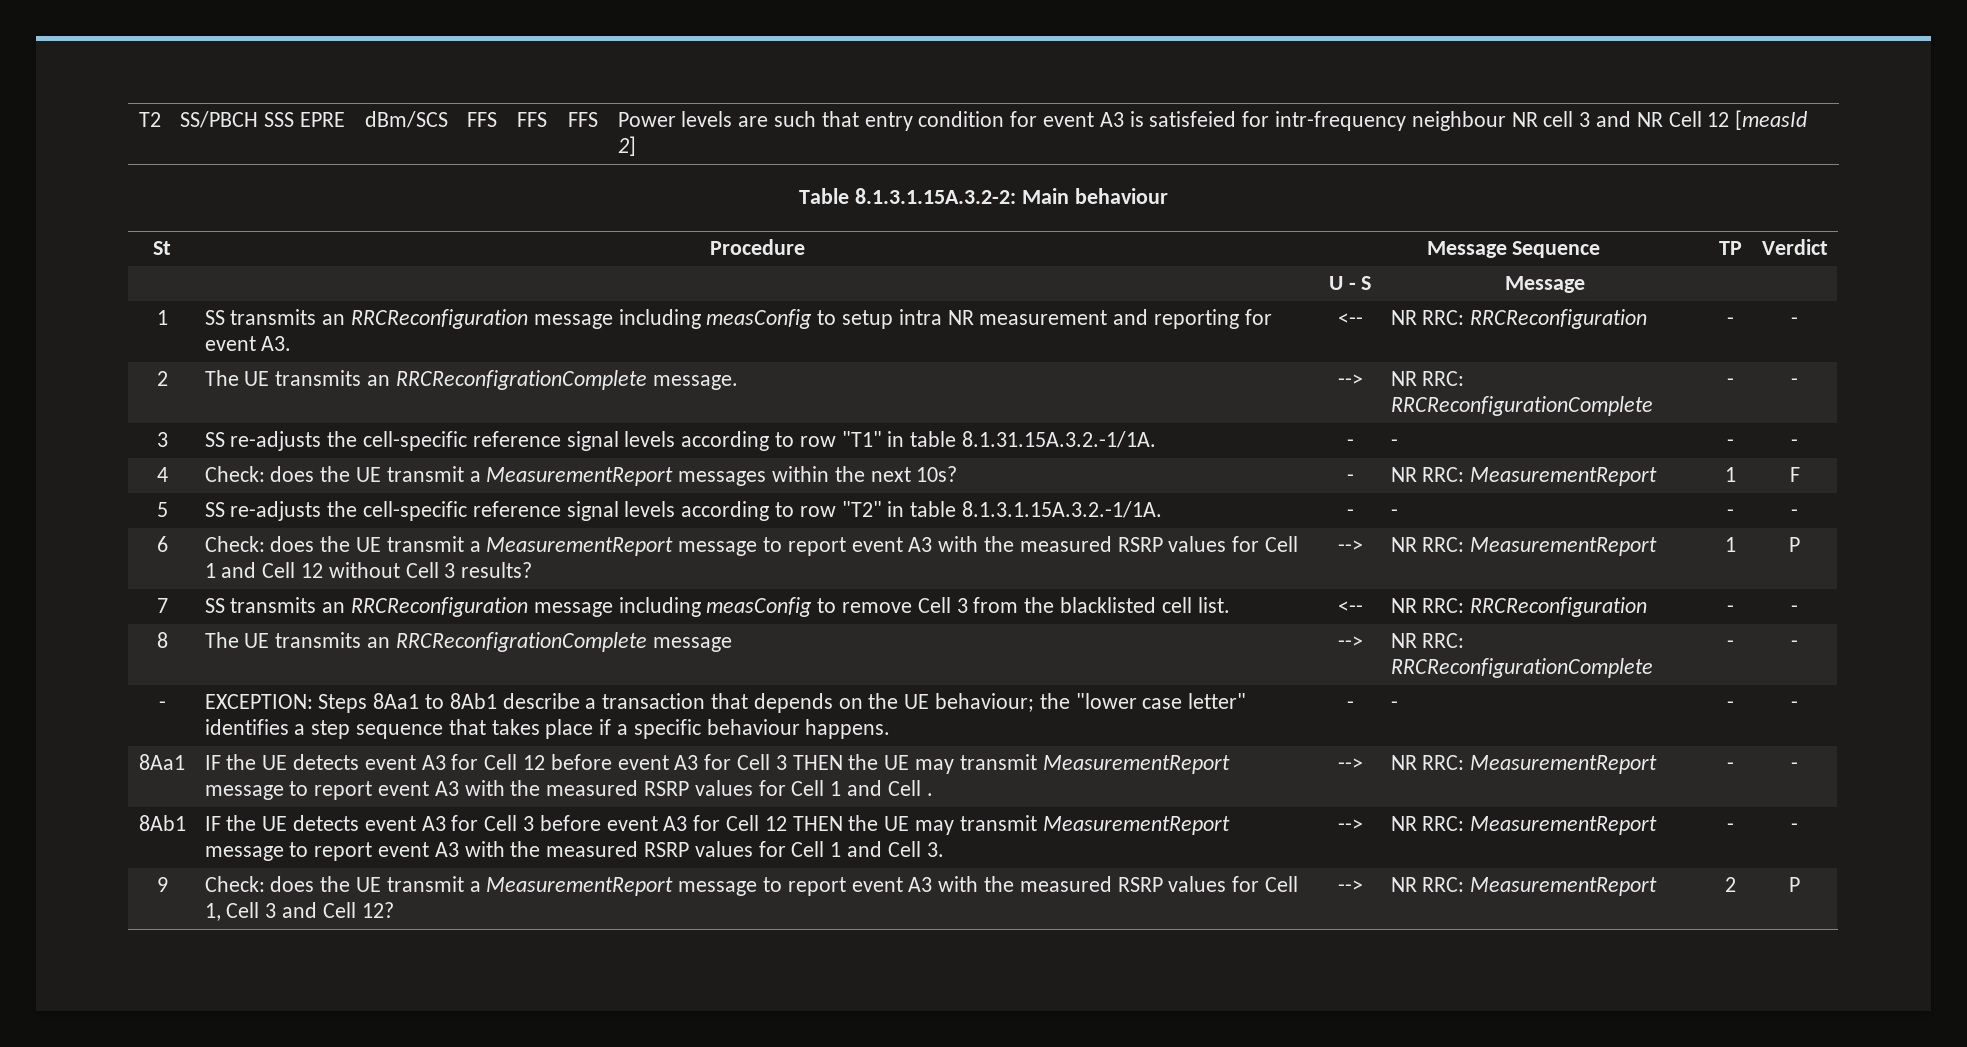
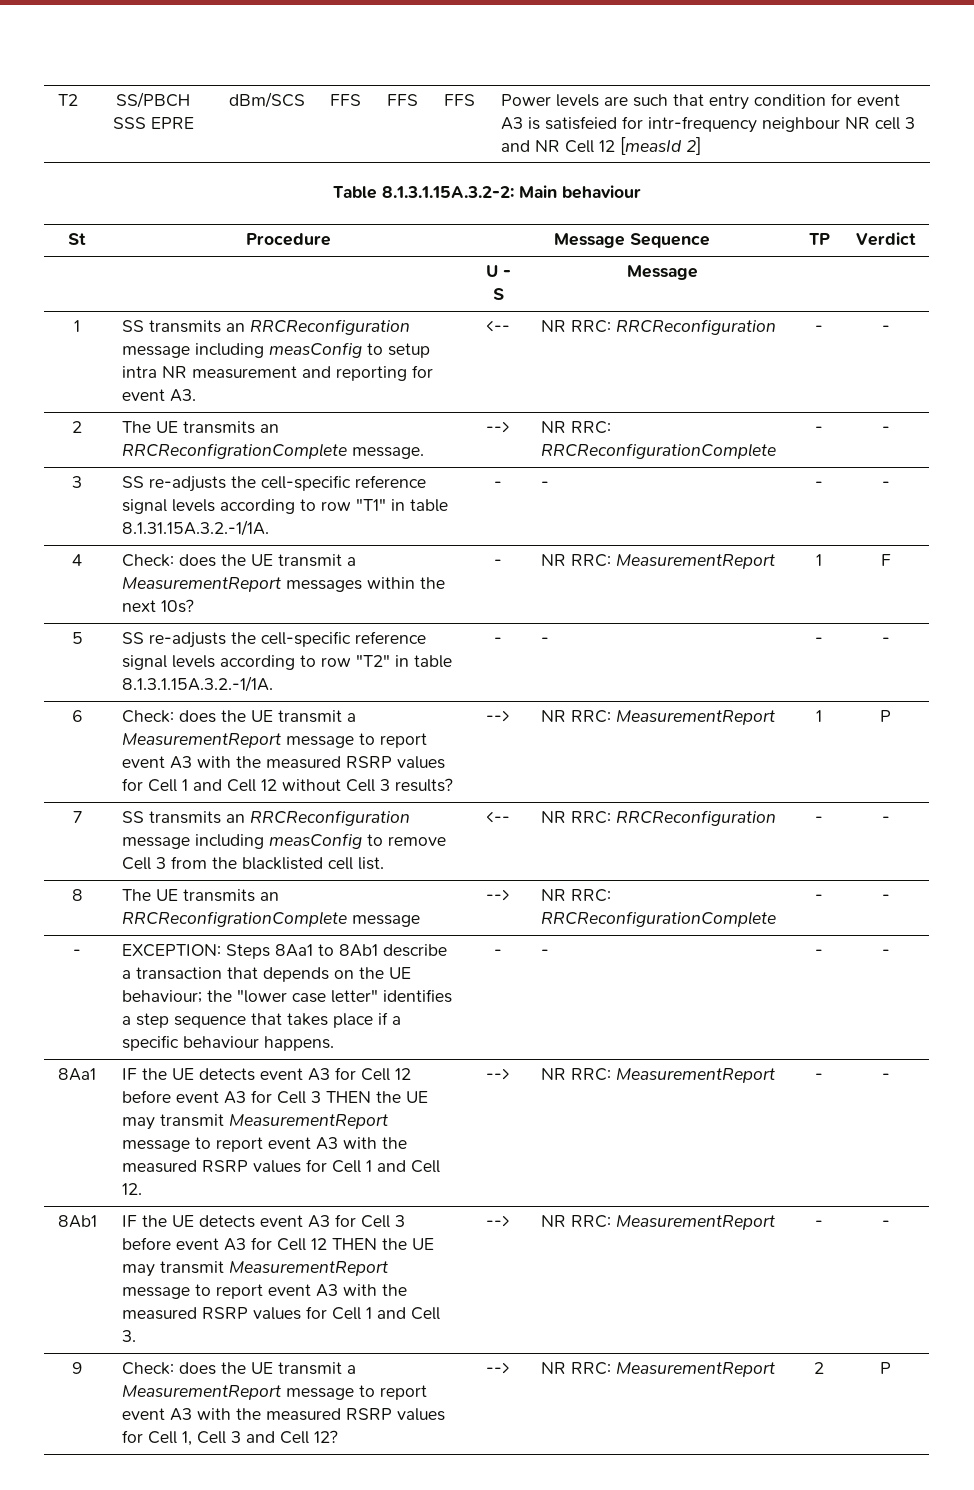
[926,793,933,796] . -> [121,1183,142,1195] 12.

